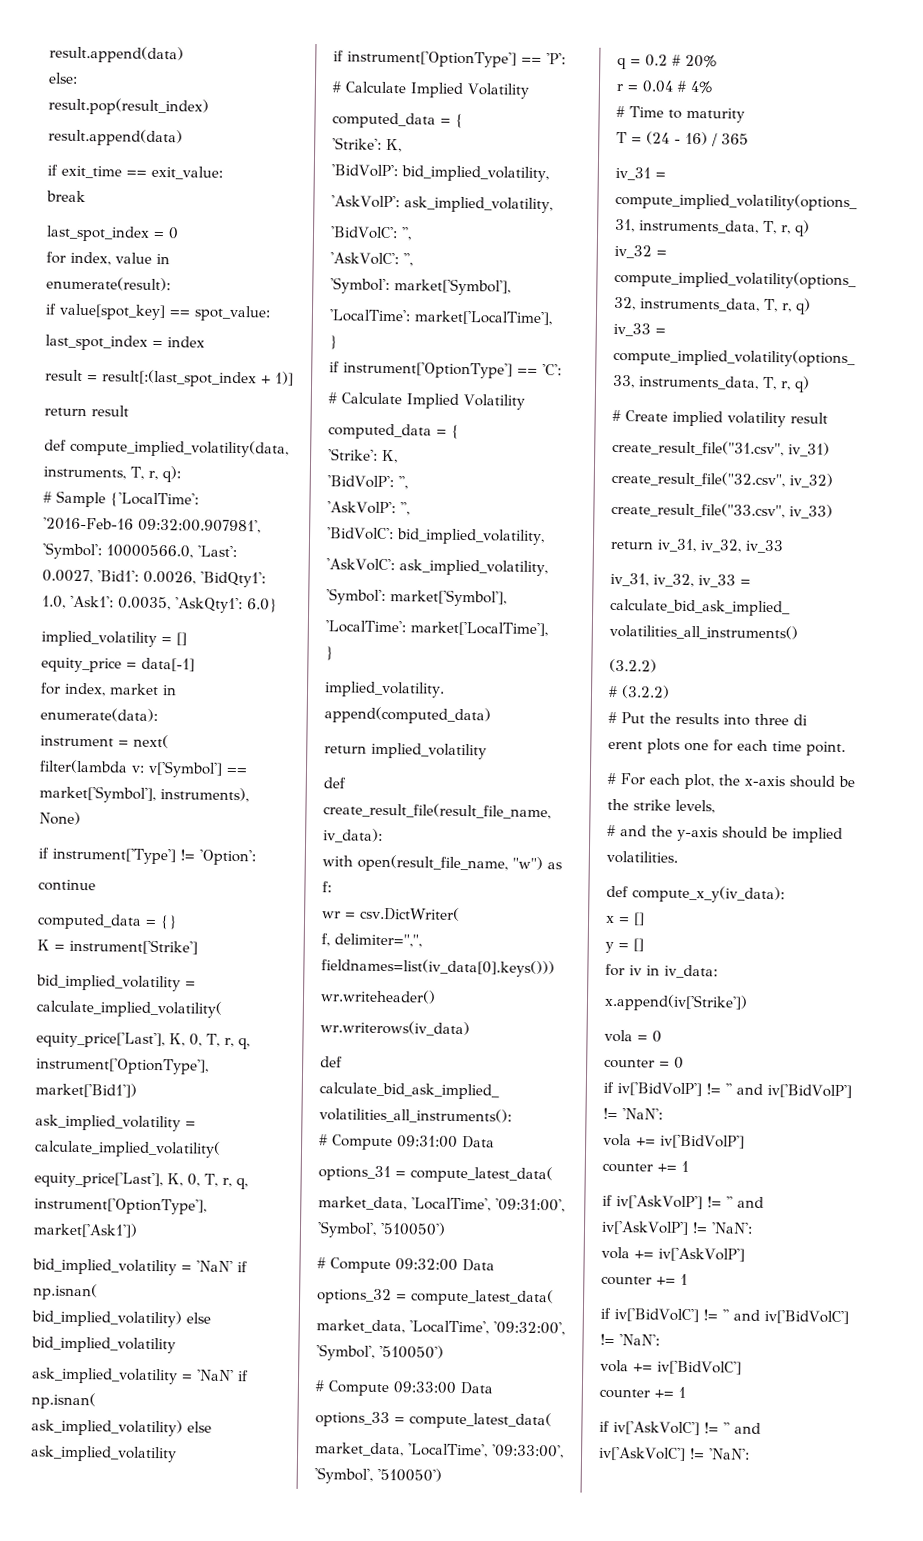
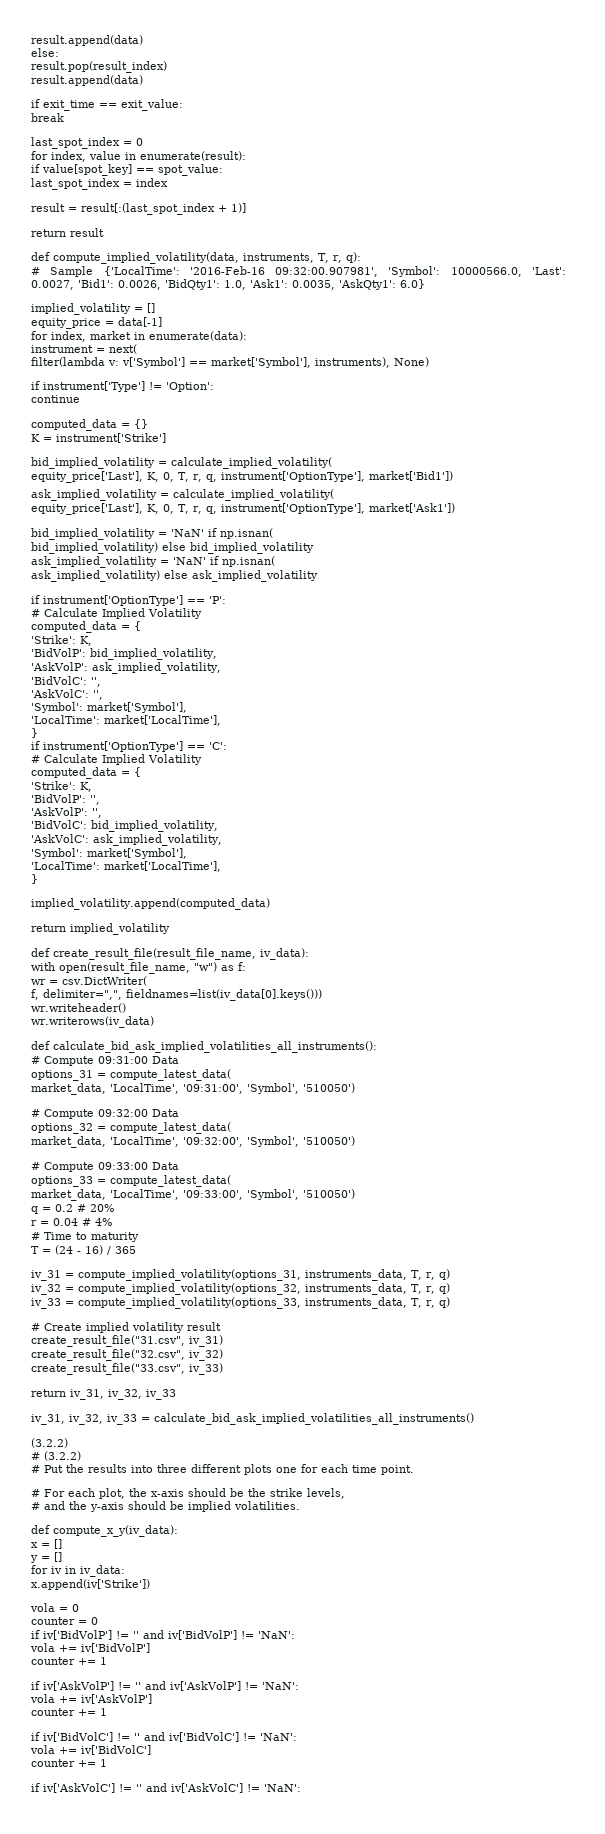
[793,714,808,726] [608,740,643,750] di // erent -> [191,1464,241,1473] different

